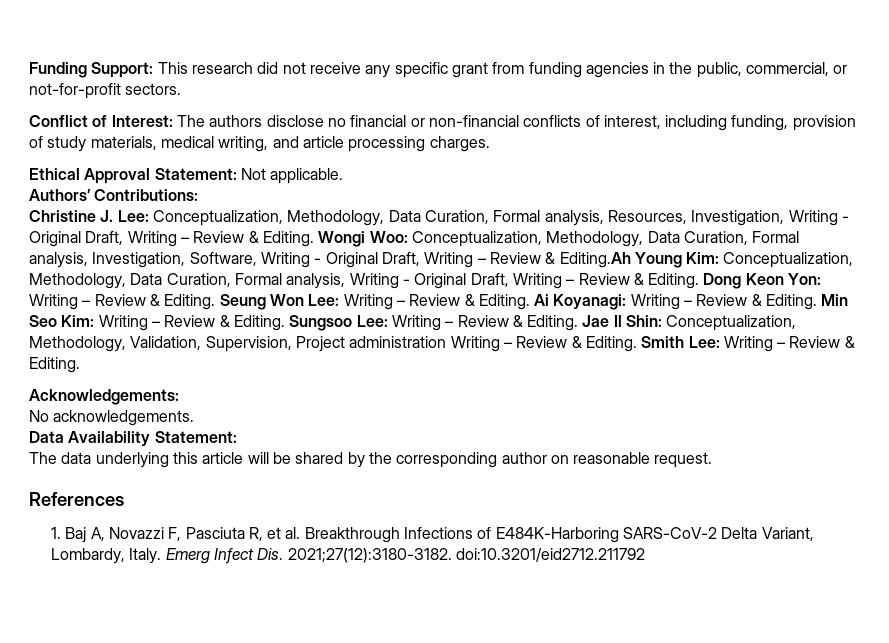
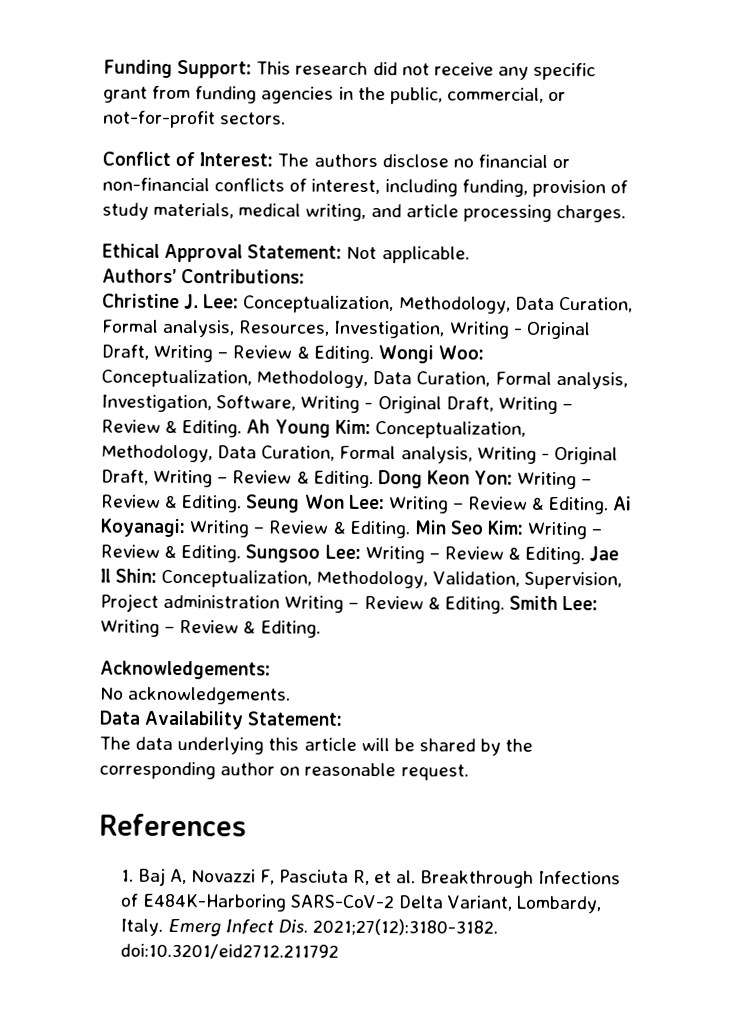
[559,252,631,268] Editing.Ah -> [182,419,271,438] Editing. Ah

